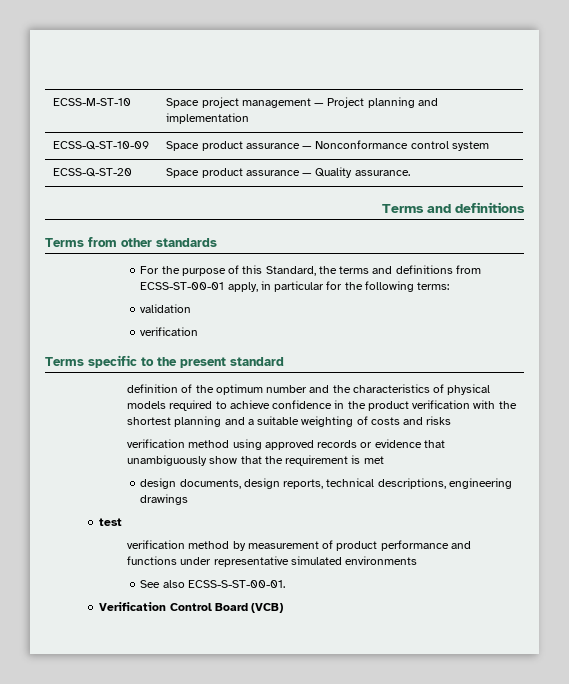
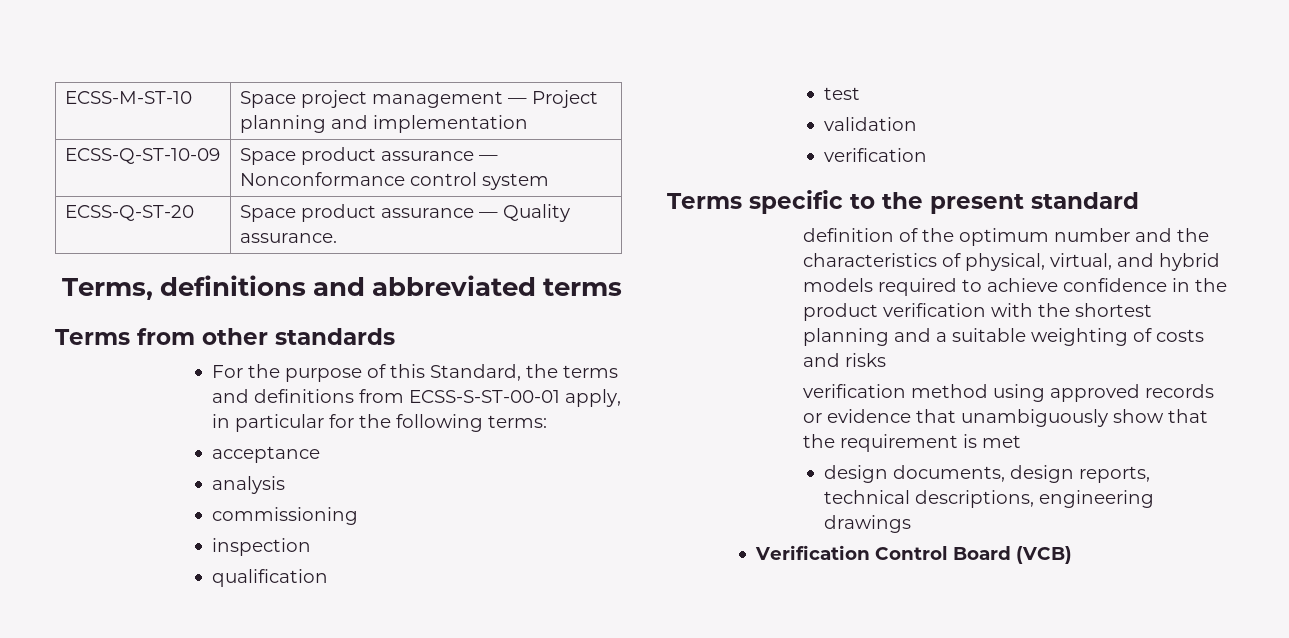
[382,202,525,213] Terms and definitions -> [61,275,622,300] Terms, definitions and abbreviated terms
[140,282,225,290] ECSS-ST-00-01 -> [408,390,560,403] ECSS-S-ST-00-01
(450, 286) none -> [211,446,320,463] [211,476,285,494] [211,507,358,525] [211,538,311,556] [211,569,328,587] [823,87,860,100] // acceptance // analysis // commissioning // inspection // qualification // test
[447,384,491,395] physical -> [965,253,1221,271] physical, virtual, and hybrid
[99,518,123,526] [127,540,471,551] [127,556,418,567] [140,580,285,588] // test // verification method by measurement of product performance and functions under representative simulated environments // See also ECSS-S-ST-00-01. -> (911, 524) none

